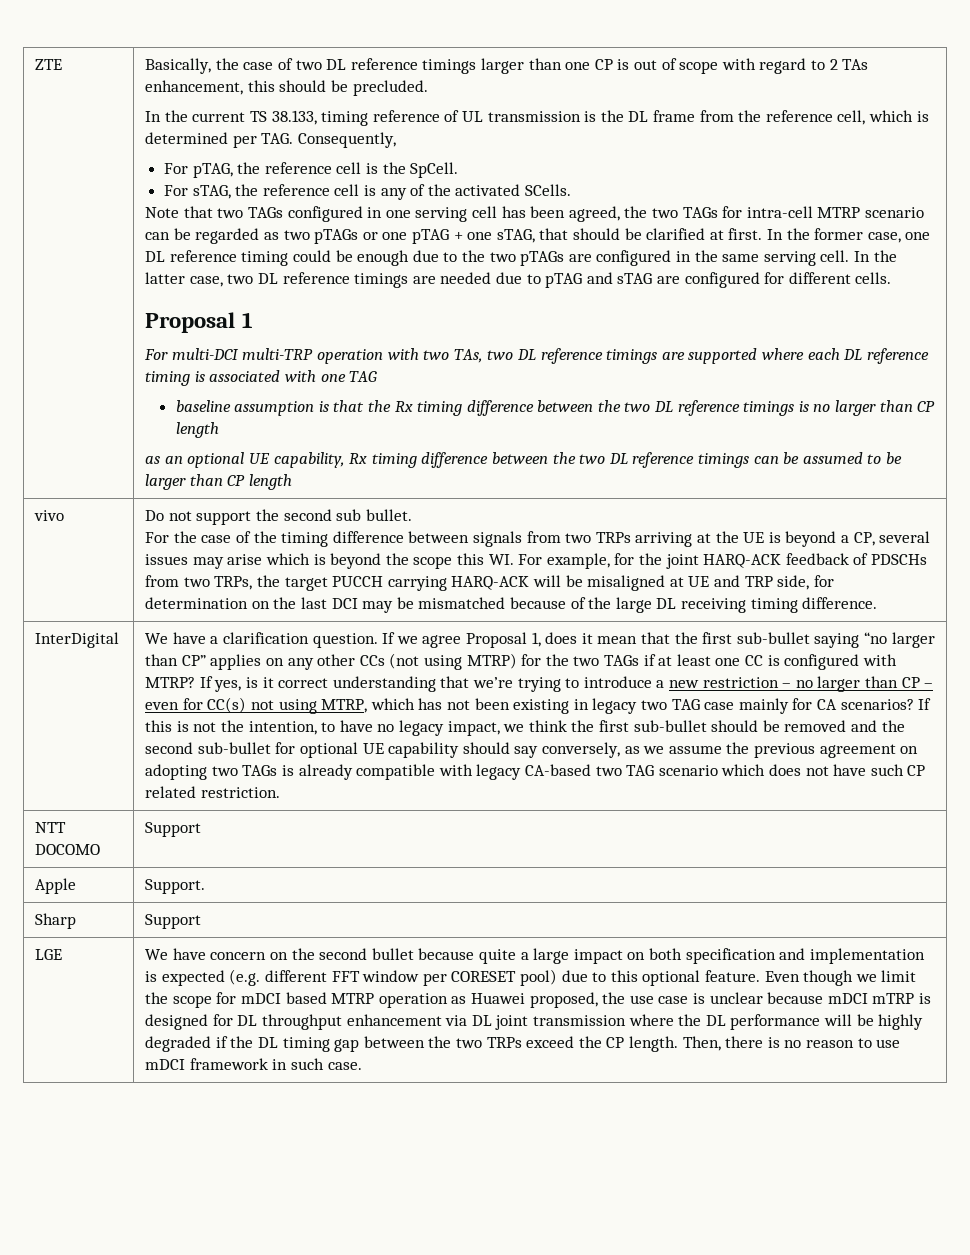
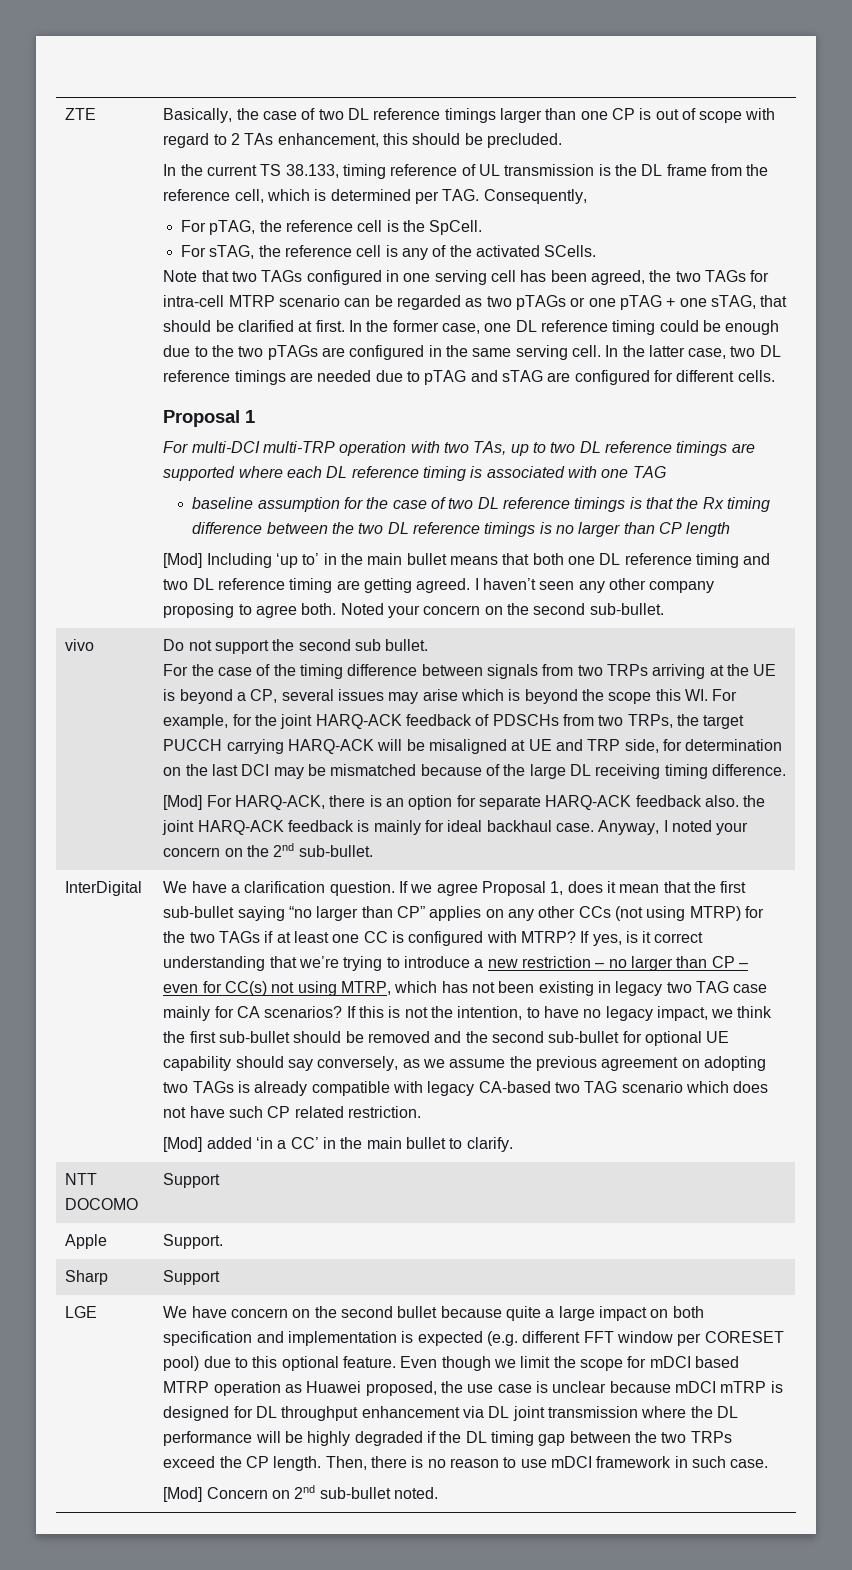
(483, 356) none -> [510,442,546,456] up to
(315, 408) none -> [344,497,626,512] for the case of two DL reference timings
[145,452,902,468] [145,474,293,490] as an optional UE capability, Rx timing difference between the two DL reference timings can be assumed to be larger than CP length -> [163,553,771,568] [163,578,715,593] [163,603,664,618] [Mod] Including ‘up to’ in the main bullet means that both one DL reference timing and two DL reference timing are getting agreed. I haven’t seen any other company proposing to agree both. Noted your concern on the second sub-bullet.
(878, 603) none -> [163,795,766,810] [162,820,749,835] [163,843,373,857] // [Mod] For HARQ-ACK, there is an option for separate HARQ-ACK feedback also. the joint HARQ-ACK feedback is mainly for ideal backhaul case. Anyway, I noted your concern on the 2nd sub-bullet.
(280, 792) none -> [163,1137,513,1152] // [Mod] added ‘in a CC’ in the main bullet to clarify.
(362, 1066) none -> [163,1485,438,1502] // [Mod] Concern on 2nd sub-bullet noted.

